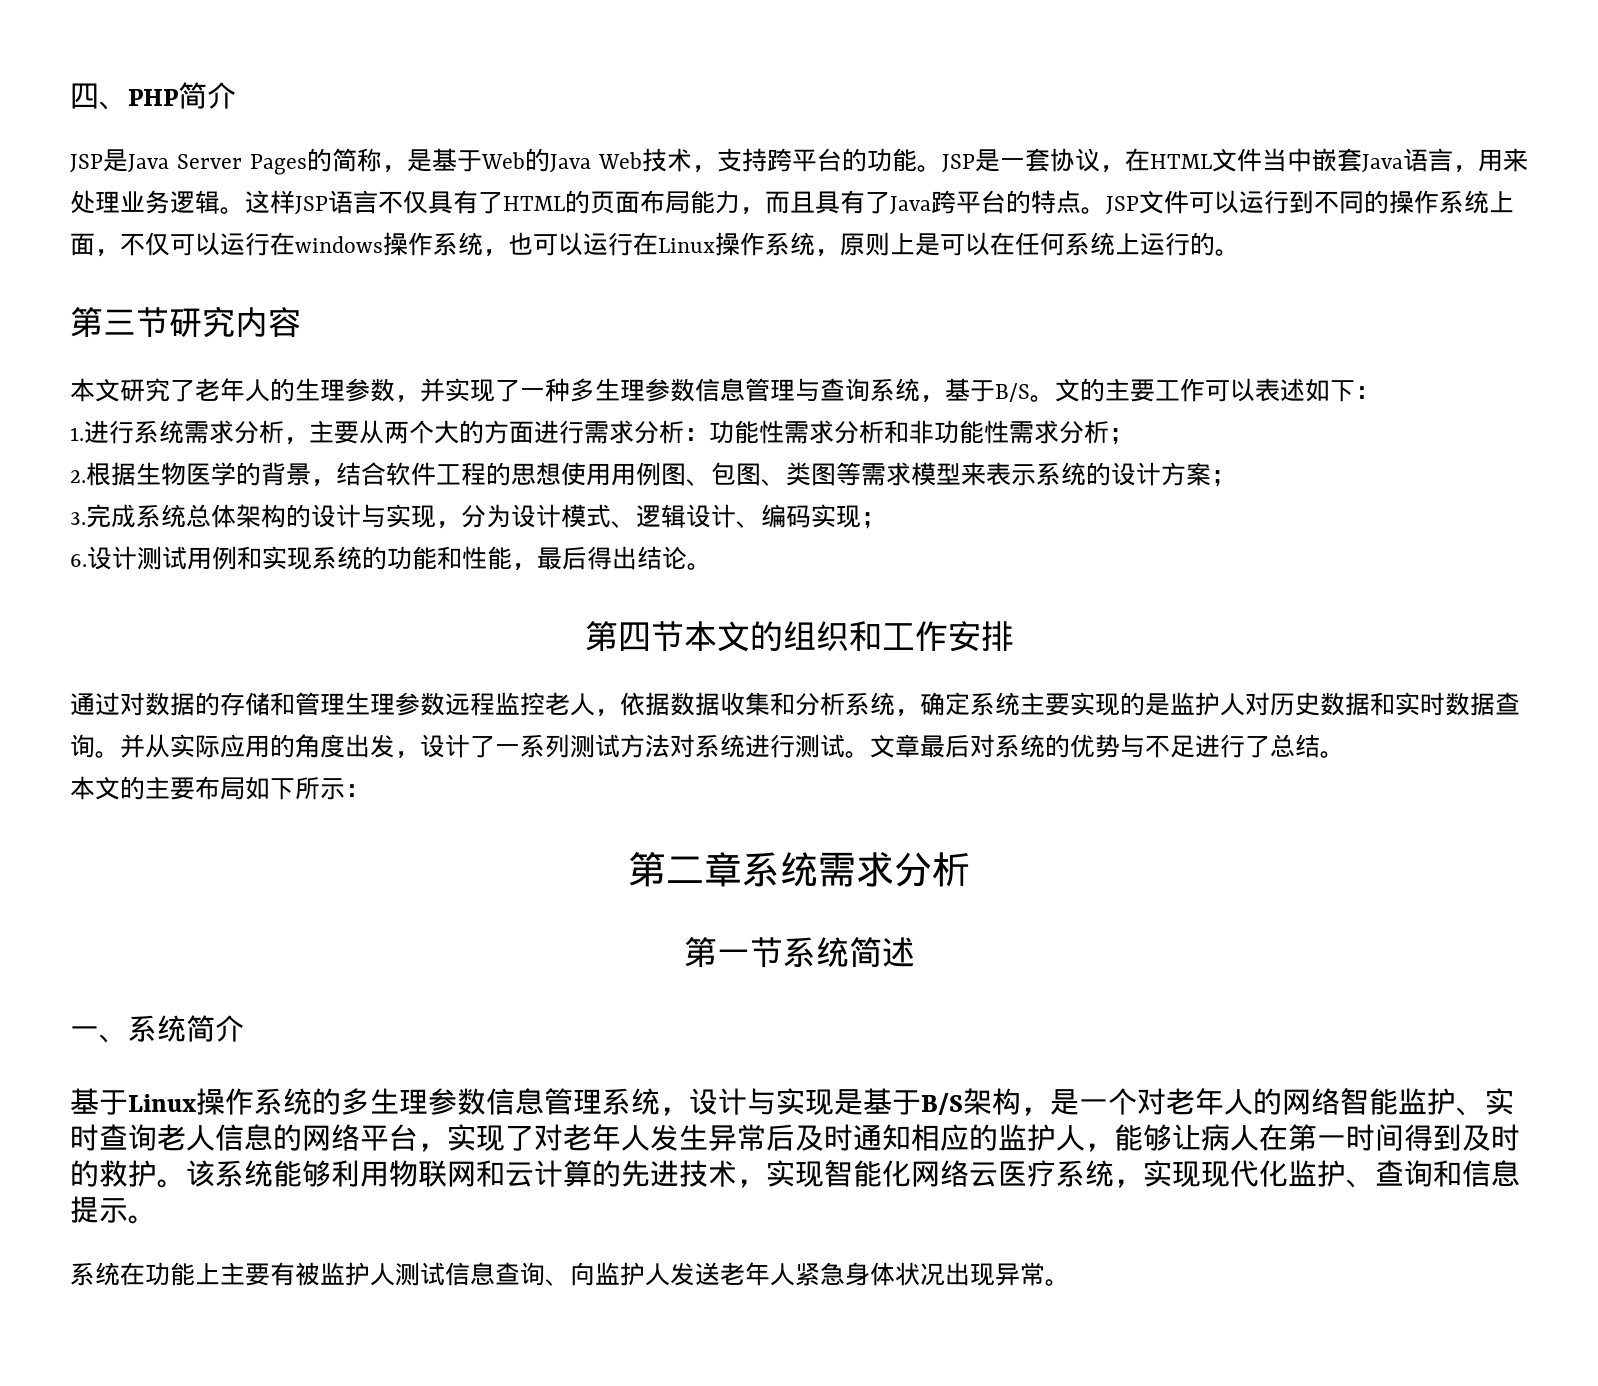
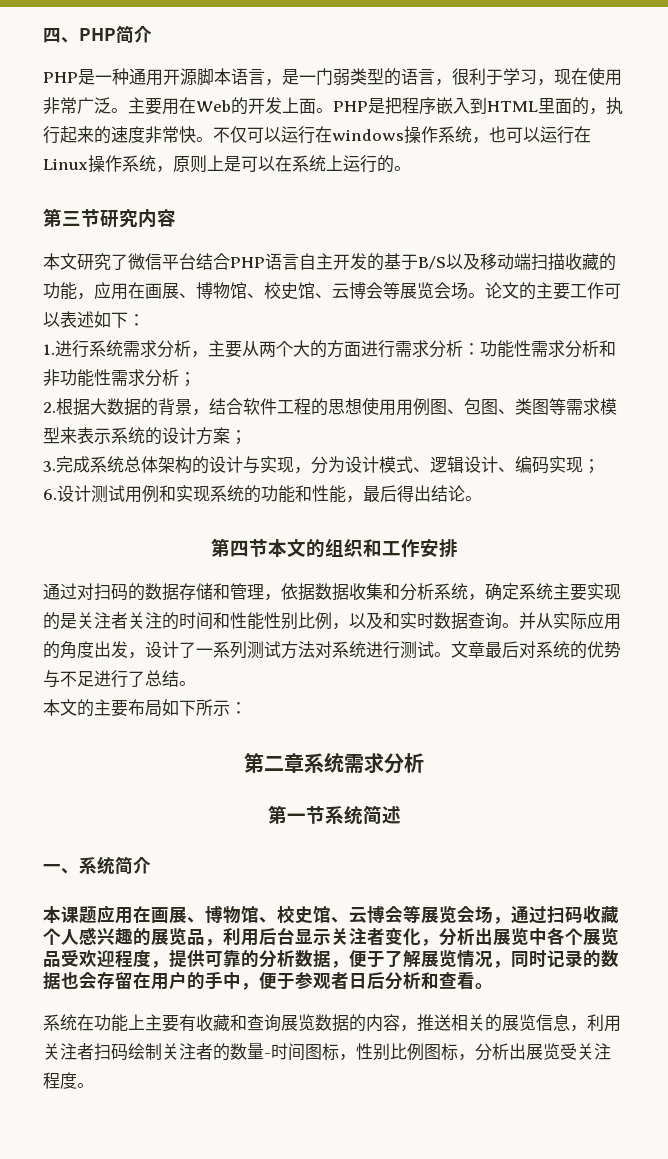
[70,148,1528,175] [70,190,1514,215] [70,233,120,257] JSP是Java Server Pages的简称，是基于Web的Java Web技术，支持跨平台的功能。JSP是一套协议，在HTML文件当中嵌套Java语言，用来处理业务逻辑。这样JSP语言不仅具有了HTML的页面布局能力，而且具有了Java跨平台的特点。JSP文件可以运行到不同的操作系统上面， -> [43,67,622,86] [43,97,623,115] [43,126,213,144] PHP是一种通用开源脚本语言，是一门弱类型的语言，很利于学习，现在使用非常广泛。主要用在Web的开发上面。PHP是把程序嵌入到HTML里面的，执行起来的速度非常快。
[1015,232,1065,256] 任何 -> (292, 163) none
[195,378,1055,403] 老年人的生理参数，并实现了一种多生理参数信息管理与查询系统，基于B/S。 -> [128,253,616,271] [43,282,502,300] 微信平台结合PHP语言自主开发的基于B/S以及移动端扫描收藏的功能，应用在画展、博物馆、校史馆、云博会等展览会场。论
[136,462,236,486] 生物医学 -> [90,398,141,416] 大数据
[145,692,595,716] 数据的存储和管理生理参数远程监控老人 -> [94,583,264,601] 扫码的数据存储和管理
[1170,692,1370,716] 监护人对历史数据 -> [77,612,383,630] 关注者关注的时间和性能性别比例，以及
[70,1088,1514,1116] [70,1124,1520,1152] [70,1160,1520,1188] [70,1196,128,1223] 基于Linux操作系统的多生理参数信息管理系统，设计与实现是基于B/S架构，是一个对老年人的网络智能监护、实时查询老人信息的网络平台，实现了对老年人发生异常后及时通知相应的监护人，能够让病人在第一时间得到及时的救护。该系统能够利用物联网和云计算的先进技术，实现智能化网络云医疗系统，实现现代化监护、查询和信息提示 -> [43,905,619,924] [43,927,619,946] [43,949,619,968] [43,971,475,990] 本课题应用在画展、博物馆、校史馆、云博会等展览会场，通过扫码收藏个人感兴趣的展览品，利用后台显示关注者变化，分析出展览中各个展览品受欢迎程度，提供可靠的分析数据，便于了解展览情况，同时记录的数据也会存留在用户的手中，便于参观者日后分析和查看
[295,1262,1045,1286] 被监护人测试信息查询、向监护人发送老年人紧急身体状况出现异常 -> [196,1014,621,1032] [43,1043,611,1061] [43,1072,77,1089] 收藏和查询展览数据的内容，推送相关的展览信息，利用关注者扫码绘制关注者的数量-时间图标，性别比例图标，分析出展览受关注程度

